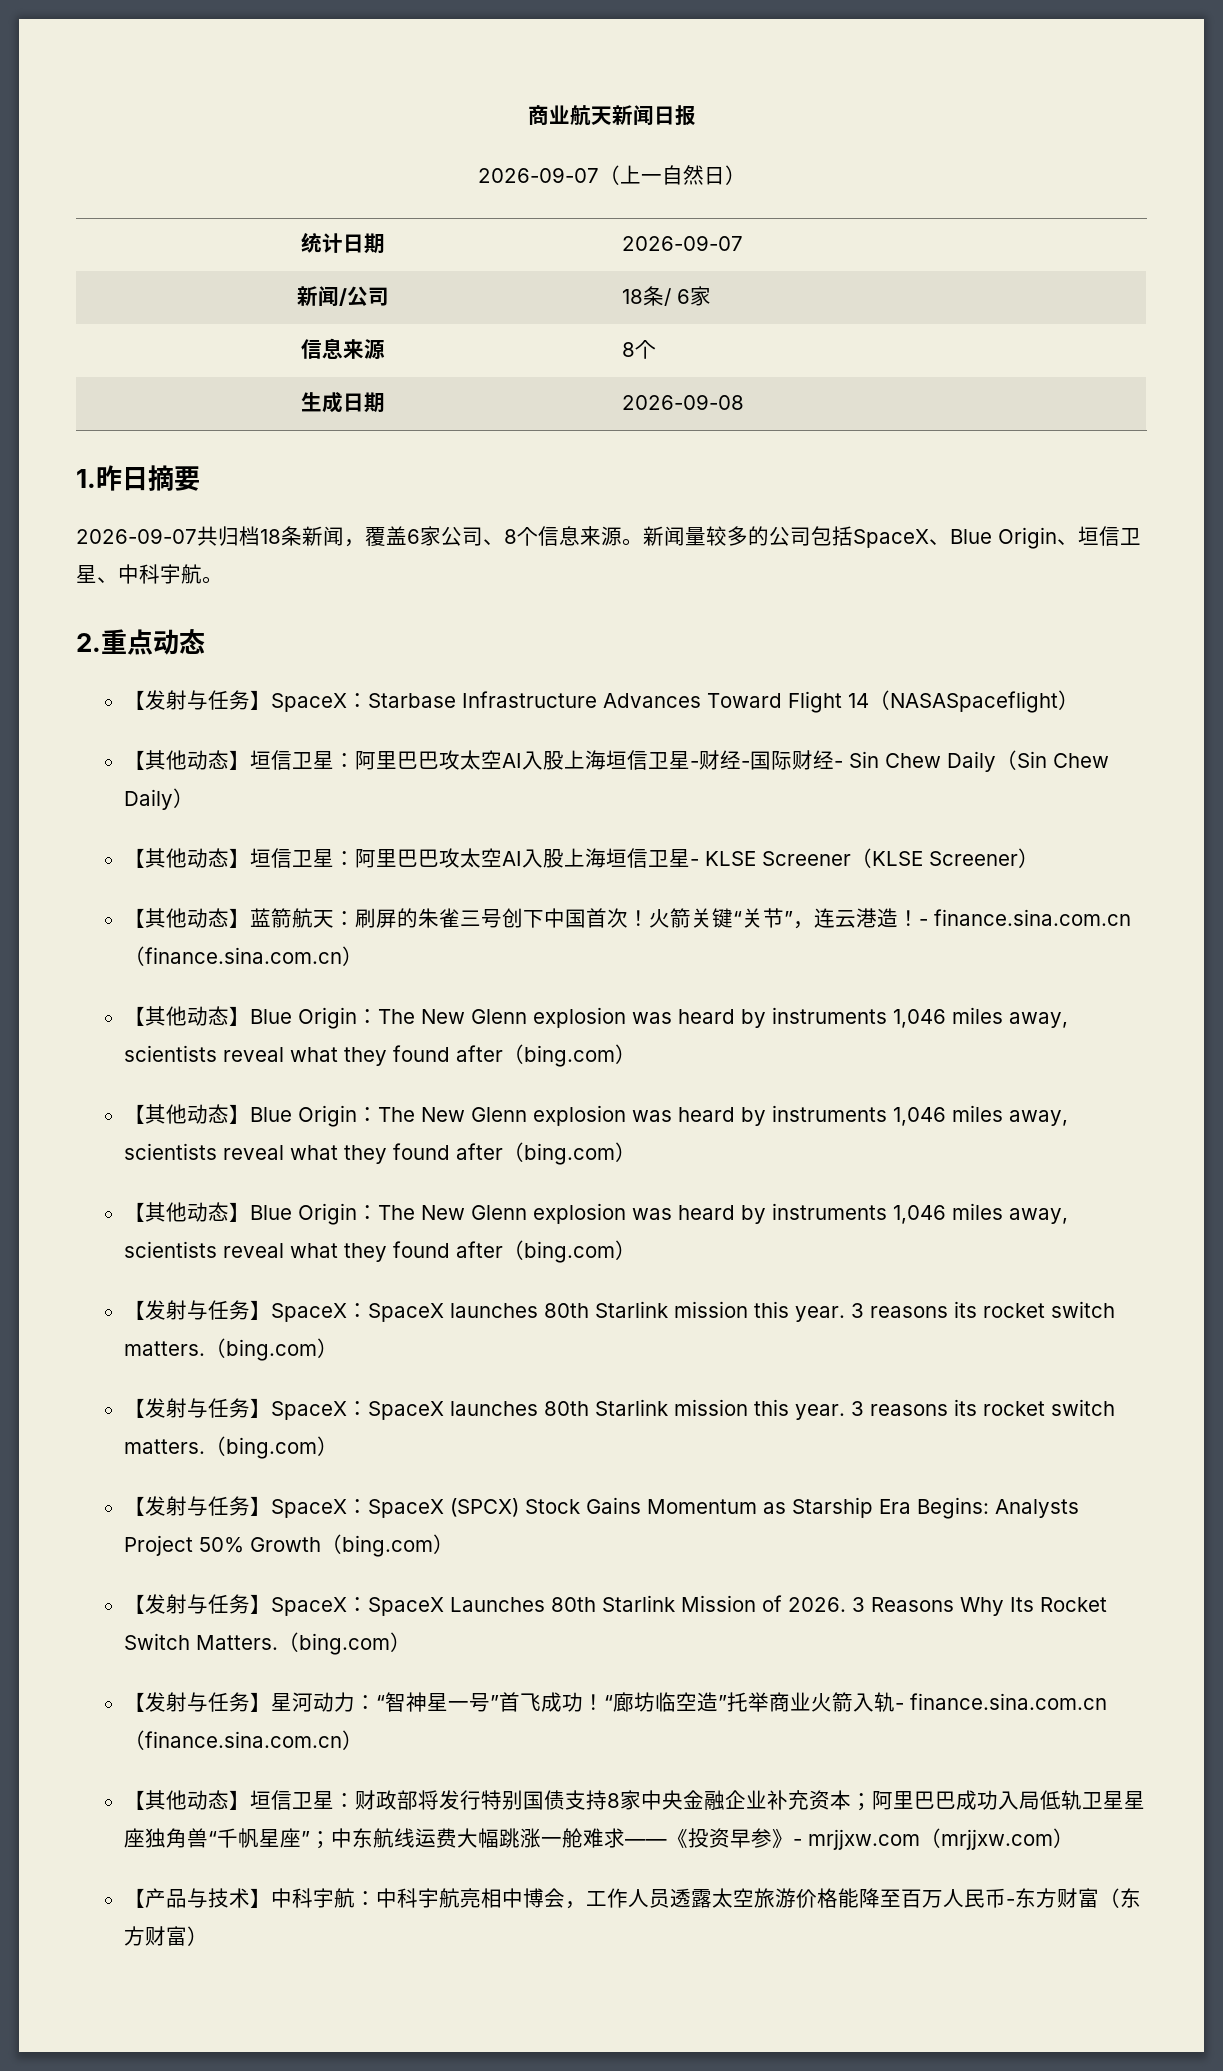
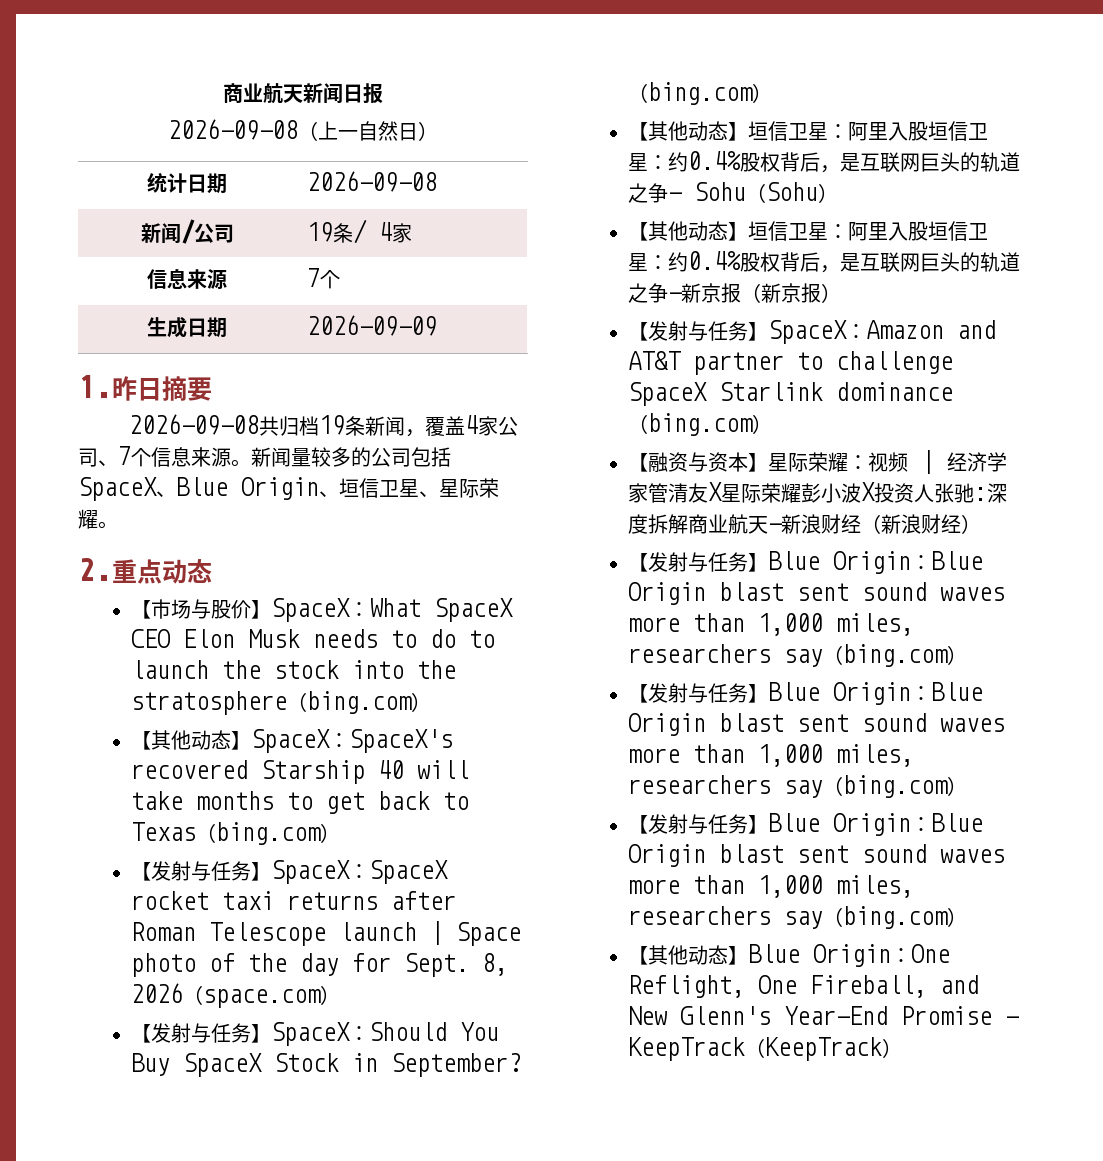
[477,167,599,183] 2026-09-07 -> [168,119,298,140] 2026-09-08
[621,235,743,251] 2026-09-07 -> [306,171,437,192] 2026-09-08
[621,286,690,306] 18条/ 6 -> [306,219,392,244] 19条/ 4
[621,342,635,357] 8 -> [306,268,320,287] 7
[621,394,744,410] 2026-09-08 -> [306,315,437,336] 2026-09-09
[76,526,281,546] 2026-09-07共归档18 -> [129,414,346,436] 2026-09-08共归档19
[407,529,420,544] 6 -> [465,415,479,434] 4
[504,529,517,544] 8 -> [118,446,131,465] 7
[118,564,202,584] 中科宇航 -> [439,478,499,498] [78,509,98,529] 星际荣耀
[123,690,1079,713] [123,750,1109,772] [123,788,194,810] [123,848,1039,868] [123,908,1131,929] [123,946,363,966] [123,1006,1068,1029] [123,1044,636,1067] [123,1104,1068,1127] [123,1142,636,1165] [123,1202,1068,1225] [123,1240,636,1263] [123,1300,1115,1322] [123,1338,338,1361] [123,1398,1115,1420] [123,1436,338,1459] [123,1496,1079,1519] [123,1534,454,1557] [123,1594,1107,1616] [123,1632,411,1655] [123,1692,1107,1712] [123,1730,363,1750] [123,1790,1145,1811] [123,1828,1074,1850] [123,1888,1141,1909] [123,1926,187,1946] // 【发射与任务】SpaceX：Starbase Infrastructure Advances Toward Flight 14（NASASpaceflight） // 【其他动态】垣信卫星：阿里巴巴攻太空AI入股上海垣信卫星-财经-国际财经- Sin Chew Daily（Sin Chew Daily） // 【其他动态】垣信卫星：阿里巴巴攻太空AI入股上海垣信卫星- KLSE Screener（KLSE Screener） // 【其他动态】蓝箭航天：刷屏的朱雀三号创下中国首次！火箭关键“关节”，连云港造！- finance.sina.com.cn（finance.sina.com.cn） // 【其他动态】Blue Origin：The New Glenn explosion was heard by instruments 1,046 miles away, scientists reveal what they found after（bing.com） // 【其他动态】Blue Origin：The New Glenn explosion was heard by instruments 1,046 miles away, scientists reveal what they found after（bing.com） // 【其他动态】Blue Origin：The New Glenn explosion was heard by instruments 1,046 miles away, scientists reveal what they found after（bing.com） // 【发射与任务】SpaceX：SpaceX launches 80th Starlink mission this year. 3 reasons its rocket switch matters.（bing.com） // 【发射与任务】SpaceX：SpaceX launches 80th Starlink mission this year. 3 reasons its rocket switch matters.（bing.com） // 【发射与任务】SpaceX：SpaceX (SPCX) Stock Gains Momentum as Starship Era Begins: Analysts Project 50% Growth（bing.com） // 【发射与任务】SpaceX：SpaceX Launches 80th Starlink Mission of 2026. 3 Reasons Why Its Rocket Switch Matters.（bing.com） // 【发射与任务】星河动力：“智神星一号”首飞成功！“廊坊临空造”托举商业火箭入轨- finance.sina.com.cn（finance.sina.com.cn） // 【其他动态】垣信卫星：财政部将发行特别国债支持8家中央金融企业补充资本；阿里巴巴成功入局低轨卫星星座独角兽“千帆星座”；中东航线运费大幅跳涨一舱难求——《投资早参》- mrjjxw.com（mrjjxw.com） // 【产品与技术】中科宇航：中科宇航亮相中博会，工作人员透露太空旅游价格能降至百万人民币-东方财富（东方财富 -> [131,598,514,622] [131,629,496,648] [131,660,457,679] [131,691,432,715] [131,729,454,753] [131,760,470,784] [131,791,470,814] [131,822,341,845] [131,860,449,884] [131,891,457,910] [131,921,522,946] [131,953,509,977] [131,983,341,1008] [131,1022,500,1046] [131,1053,522,1077] [628,82,773,105] [628,121,989,141] [628,151,1021,173] [628,182,839,203] [628,221,989,241] [628,251,1021,273] [628,283,842,303] [628,320,997,344] [628,351,954,375] [628,382,954,406] [628,413,773,436] [628,450,1008,474] [628,482,1008,503] [628,514,982,534] [628,551,984,574] [628,582,1006,605] [628,613,915,636] [628,644,968,667] [628,682,984,705] [628,713,1006,736] [628,744,915,767] [628,775,968,798] [628,813,984,836] [628,844,1006,867] [628,875,915,898] [628,906,968,929] [628,944,951,967] [628,975,980,998] [628,1006,1020,1025] [628,1037,883,1061] // 【市场与股价】SpaceX：What SpaceX CEO Elon Musk needs to do to launch the stock into the stratosphere（bing.com） // 【其他动态】SpaceX：SpaceX's recovered Starship 40 will take months to get back to Texas（bing.com） // 【发射与任务】SpaceX：SpaceX rocket taxi returns after Roman Telescope launch | Space photo of the day for Sept. 8, 2026（space.com） // 【发射与任务】SpaceX：Should You Buy SpaceX Stock in September?（bing.com） // 【其他动态】垣信卫星：阿里入股垣信卫星：约0.4%股权背后，是互联网巨头的轨道之争- Sohu（Sohu） // 【其他动态】垣信卫星：阿里入股垣信卫星：约0.4%股权背后，是互联网巨头的轨道之争-新京报（新京报） // 【发射与任务】SpaceX：Amazon and AT&T partner to challenge SpaceX Starlink dominance（bing.com） // 【融资与资本】星际荣耀：视频 | 经济学家管清友X星际荣耀彭小波X投资人张驰:深度拆解商业航天-新浪财经（新浪财经） // 【发射与任务】Blue Origin：Blue Origin blast sent sound waves more than 1,000 miles, researchers say（bing.com） // 【发射与任务】Blue Origin：Blue Origin blast sent sound waves more than 1,000 miles, researchers say（bing.com） // 【发射与任务】Blue Origin：Blue Origin blast sent sound waves more than 1,000 miles, researchers say（bing.com） // 【其他动态】Blue Origin：One Reflight, One Fireball, and New Glenn's Year-End Promise - KeepTrack（KeepTrack

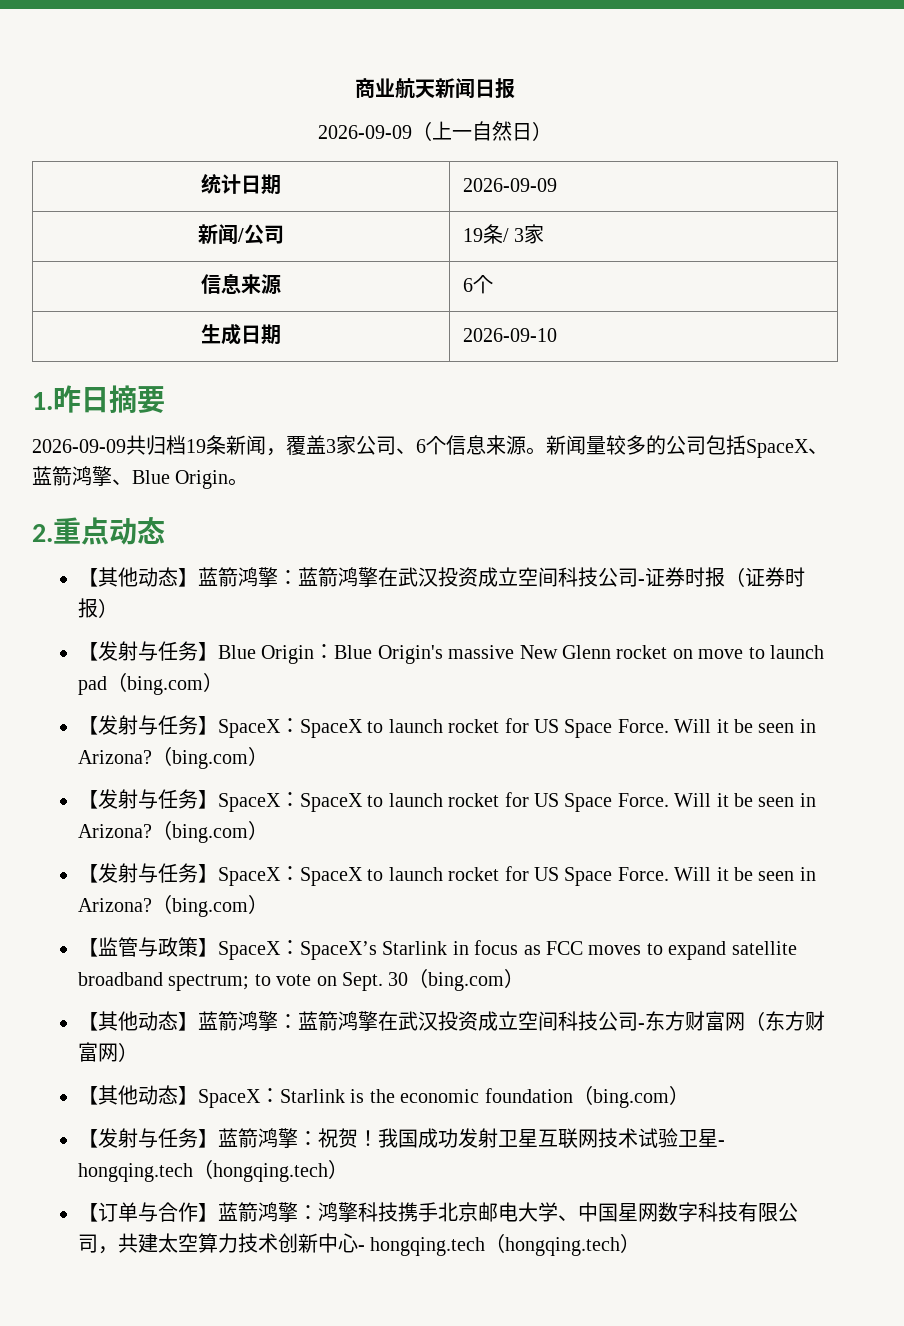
[168,119,298,140] 2026-09-08 -> [318,125,412,139] 2026-09-09
[306,171,437,192] 2026-09-08 -> [463,178,558,192] 2026-09-09
[378,222,392,241] 4 -> [514,228,525,242] 3
[306,268,320,287] 7 -> [463,278,474,292] 6
[306,315,437,336] 2026-09-09 -> [463,328,558,342] 2026-09-10
[129,414,260,435] 2026-09-08 -> [32,439,126,453] 2026-09-09
[465,415,479,434] 4 -> [326,439,336,453] 3
[118,446,131,465] 7 -> [416,439,426,453] 6
[176,477,499,500] [78,509,118,529] [78,558,212,584] [131,598,514,622] [131,629,496,648] [131,660,457,679] [131,691,432,715] [131,729,454,753] [131,760,470,784] [131,791,470,814] [131,822,341,845] [131,860,449,884] [131,891,457,910] [131,921,522,946] [131,953,509,977] [131,983,341,1008] [131,1022,500,1046] [131,1053,522,1077] [628,82,773,105] [628,121,989,141] [628,151,1021,173] [628,182,839,203] [628,221,989,241] [628,251,1021,273] [628,283,842,303] [628,320,997,344] [628,351,954,375] [628,382,954,406] [628,413,773,436] [628,450,1008,474] [628,482,1008,503] [628,514,982,534] [628,551,984,574] [628,582,1006,605] [628,613,915,636] [628,644,968,667] [628,682,984,705] [628,713,1006,736] [628,744,915,767] [628,775,968,798] [628,813,984,836] [628,844,1006,867] [628,875,915,898] [628,906,968,929] [628,944,951,967] [628,975,980,998] [628,1006,1020,1025] [628,1037,883,1061] Blue Origin、垣信卫星、星际荣耀。 // 2.重点动态 // 【市场与股价】SpaceX：What SpaceX CEO Elon Musk needs to do to launch the stock into the stratosphere（bing.com） // 【其他动态】SpaceX：SpaceX's recovered Starship 40 will take months to get back to Texas（bing.com） // 【发射与任务】SpaceX：SpaceX rocket taxi returns after Roman Telescope launch | Space photo of the day for Sept. 8, 2026（space.com） // 【发射与任务】SpaceX：Should You Buy SpaceX Stock in September?（bing.com） // 【其他动态】垣信卫星：阿里入股垣信卫星：约0.4%股权背后，是互联网巨头的轨道之争- Sohu（Sohu） // 【其他动态】垣信卫星：阿里入股垣信卫星：约0.4%股权背后，是互联网巨头的轨道之争-新京报（新京报） // 【发射与任务】SpaceX：Amazon and AT&T partner to challenge SpaceX Starlink dominance（bing.com） // 【融资与资本】星际荣耀：视频 | 经济学家管清友X星际荣耀彭小波X投资人张驰:深度拆解商业航天-新浪财经（新浪财经） // 【发射与任务】Blue Origin：Blue Origin blast sent sound waves more than 1,000 miles, researchers say（bing.com） // 【发射与任务】Blue Origin：Blue Origin blast sent sound waves more than 1,000 miles, researchers say（bing.com） // 【发射与任务】Blue Origin：Blue Origin blast sent sound waves more than 1,000 miles, researchers say（bing.com） // 【其他动态】Blue Origin：One Reflight, One Fireball, and New Glenn's Year-End Promise - KeepTrack（KeepTrack -> [32,466,249,489] [32,517,165,545] [78,567,806,587] [78,598,119,618] [78,641,825,664] [78,672,224,695] [78,715,816,738] [78,746,269,769] [78,789,816,812] [78,820,269,843] [78,863,816,886] [78,894,269,917] [78,937,797,960] [78,968,525,991] [78,1011,826,1031] [78,1042,139,1062] [78,1085,689,1108] [78,1128,726,1149] [78,1159,349,1182] [78,1202,799,1222] [78,1233,621,1256] 蓝箭鸿擎、Blue Origin。 // 2.重点动态 // 【其他动态】蓝箭鸿擎：蓝箭鸿擎在武汉投资成立空间科技公司-证券时报（证券时报） // 【发射与任务】Blue Origin：Blue Origin's massive New Glenn rocket on move to launch pad（bing.com） // 【发射与任务】SpaceX：SpaceX to launch rocket for US Space Force. Will it be seen in Arizona?（bing.com） // 【发射与任务】SpaceX：SpaceX to launch rocket for US Space Force. Will it be seen in Arizona?（bing.com） // 【发射与任务】SpaceX：SpaceX to launch rocket for US Space Force. Will it be seen in Arizona?（bing.com） // 【监管与政策】SpaceX：SpaceX’s Starlink in focus as FCC moves to expand satellite broadband spectrum; to vote on Sept. 30（bing.com） // 【其他动态】蓝箭鸿擎：蓝箭鸿擎在武汉投资成立空间科技公司-东方财富网（东方财富网） // 【其他动态】SpaceX：Starlink is the economic foundation（bing.com） // 【发射与任务】蓝箭鸿擎：祝贺！我国成功发射卫星互联网技术试验卫星- hongqing.tech（hongqing.tech） // 【订单与合作】蓝箭鸿擎：鸿擎科技携手北京邮电大学、中国星网数字科技有限公司，共建太空算力技术创新中心- hongqing.tech（hongqing.tech

